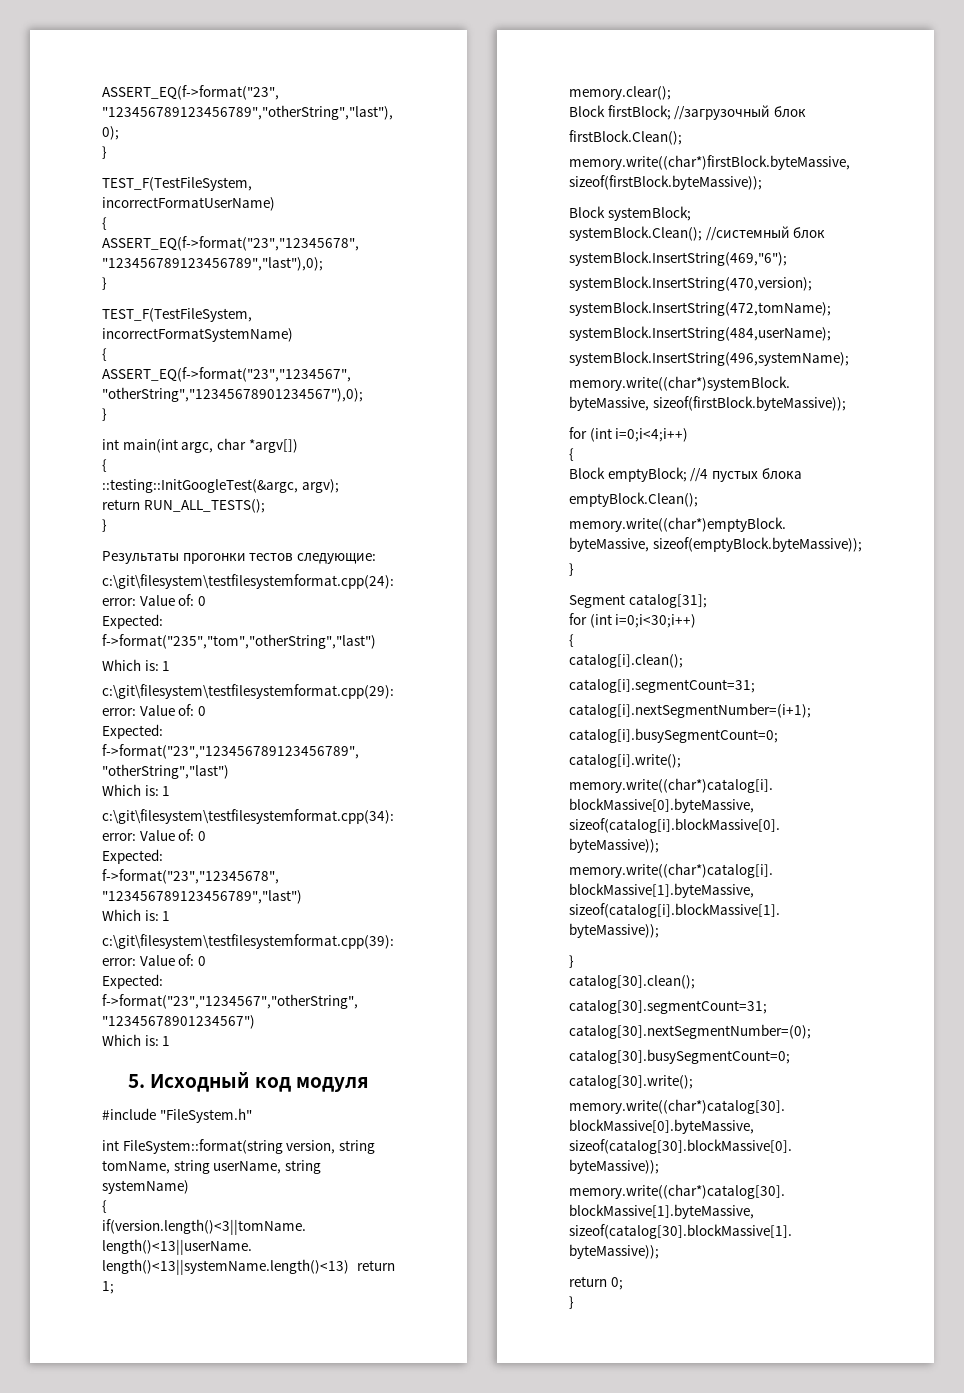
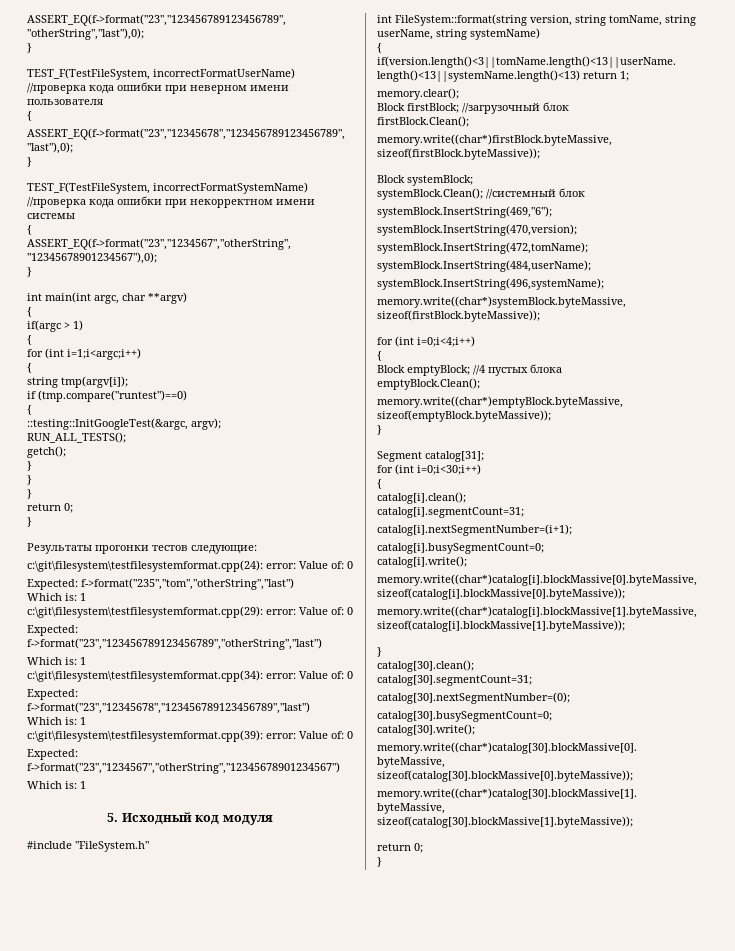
(275, 204) none -> [27,82,289,94] [27,99,103,105] //проверка кода ошибки при неверном имени пользователя
(293, 335) none -> [27,196,315,208] [27,213,75,219] //проверка кода ошибки при некорректном имени системы
[248,439,298,453] [102,459,107,472] [102,479,339,493] [102,499,265,513] *argv[]) // { // ::testing::InitGoogleTest(&argc, argv); // return RUN_ALL_TESTS(); -> [148,292,187,304] [27,307,32,317] [27,320,83,332] [27,335,32,345] [27,348,141,360] [27,363,32,373] [27,376,128,388] [27,390,187,402] [27,405,32,415] [27,418,221,430] [27,432,126,443] [27,446,66,458] [27,461,32,471] [27,475,32,485] [27,489,32,499] [27,503,73,513] **argv) // { // if(argc > 1) // { // for (int i=1;i<argc;i++) // { // string tmp(argv[i]); // if (tmp.compare("runtest")==0) // { // ::testing::InitGoogleTest(&argc, argv); // RUN_ALL_TESTS(); // getch(); // } // } // } // return 0;

